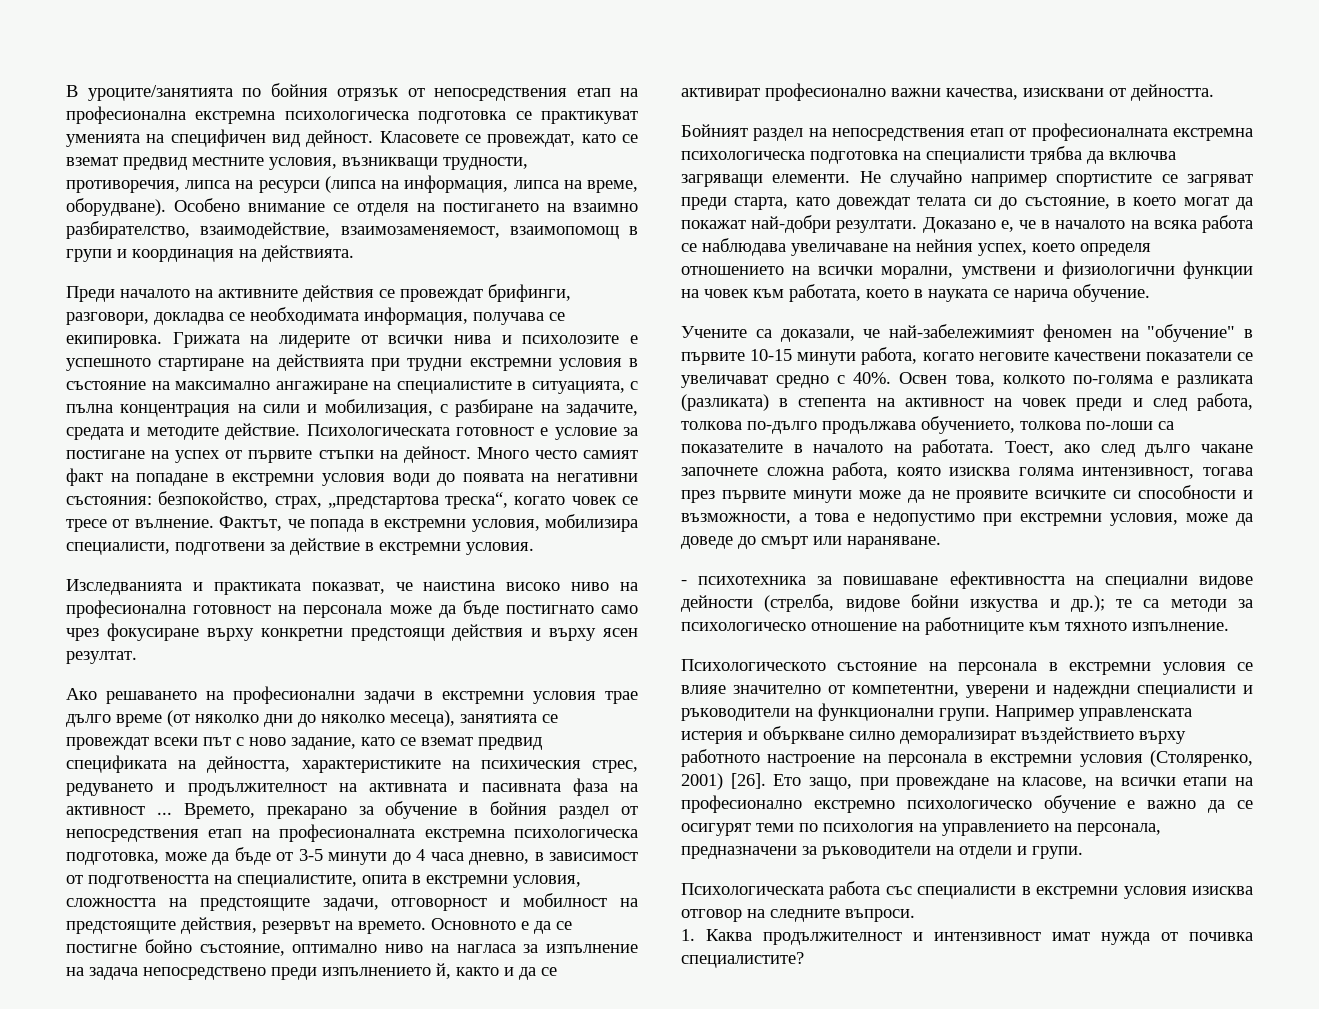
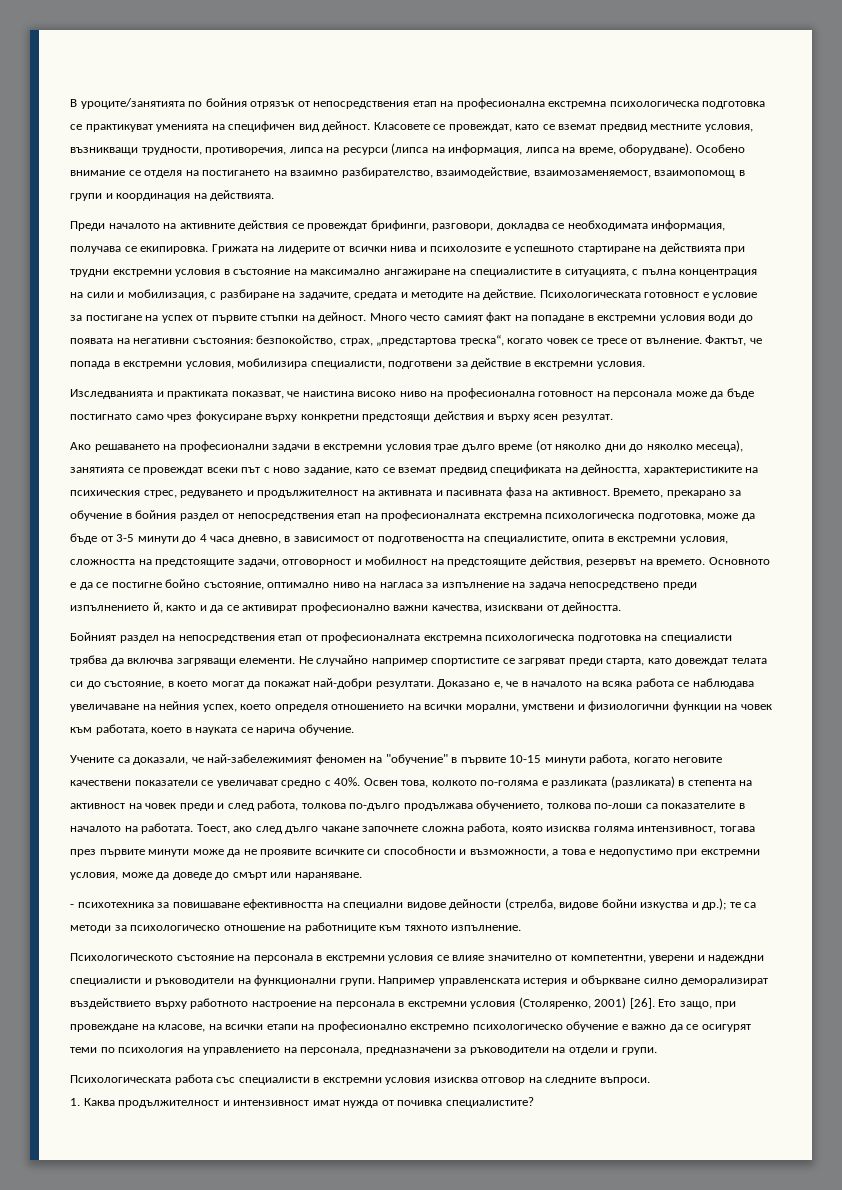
(219, 433) none -> [466,292,480,298] на
[66,806,172,815] активност ... -> [551,490,610,496] активност.

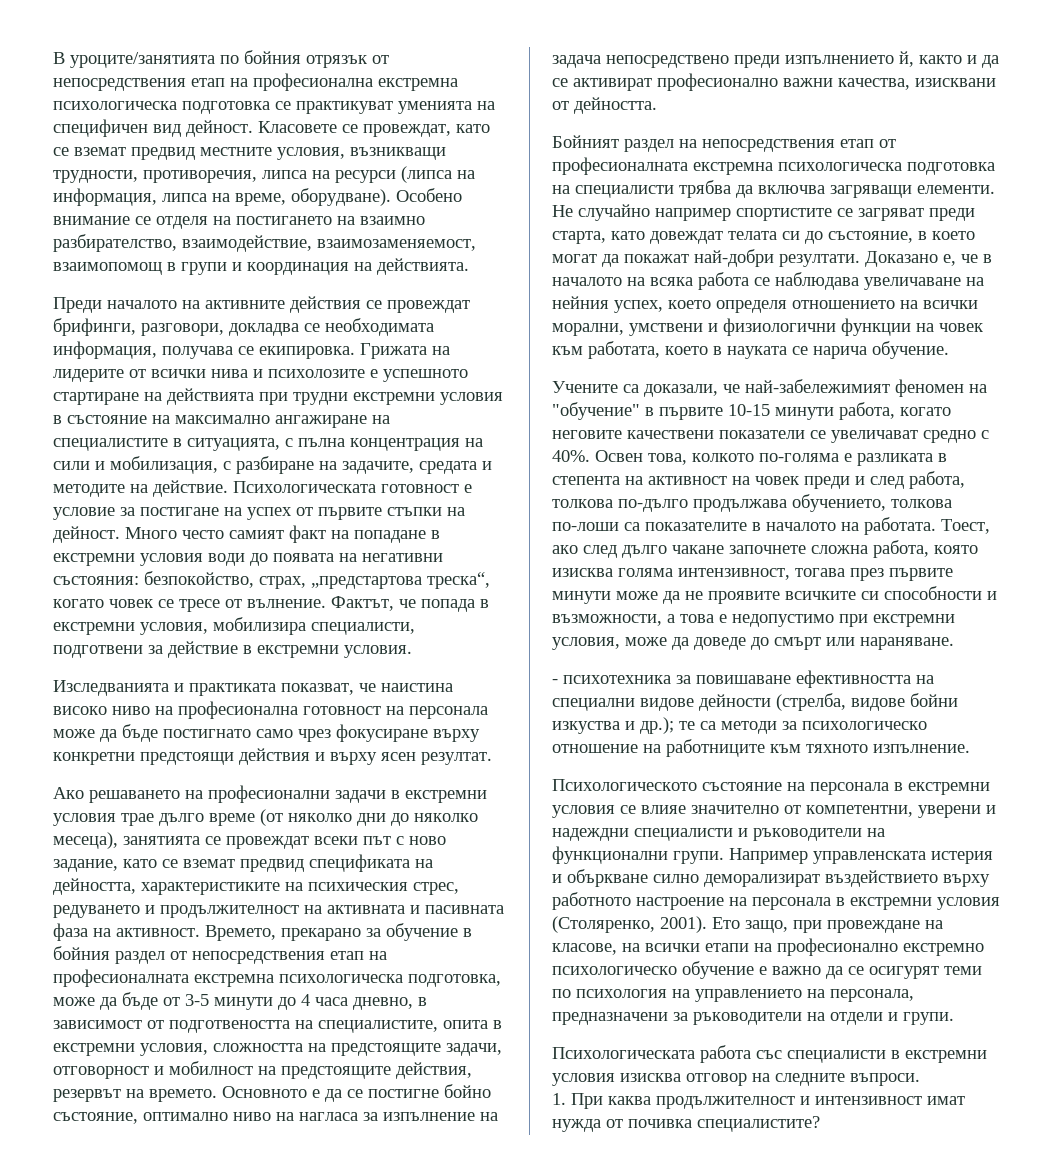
[610,776,675,788] (разликата) -> (933, 459) none
[594,997,655,1009] 2001) [26]. -> [660,916,707,933] 2001).
[83,1098,115,1106] Каква -> [571,1093,651,1109] При каква

